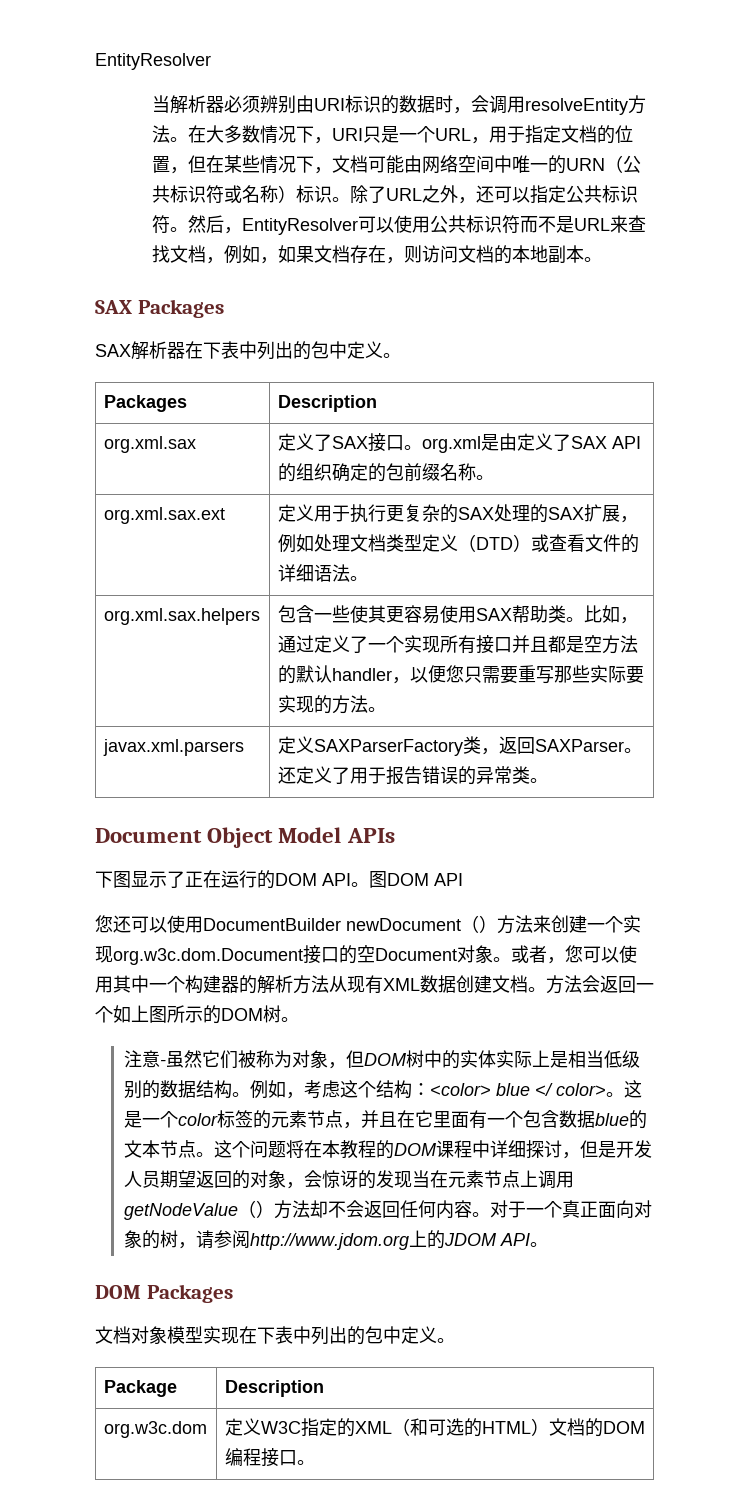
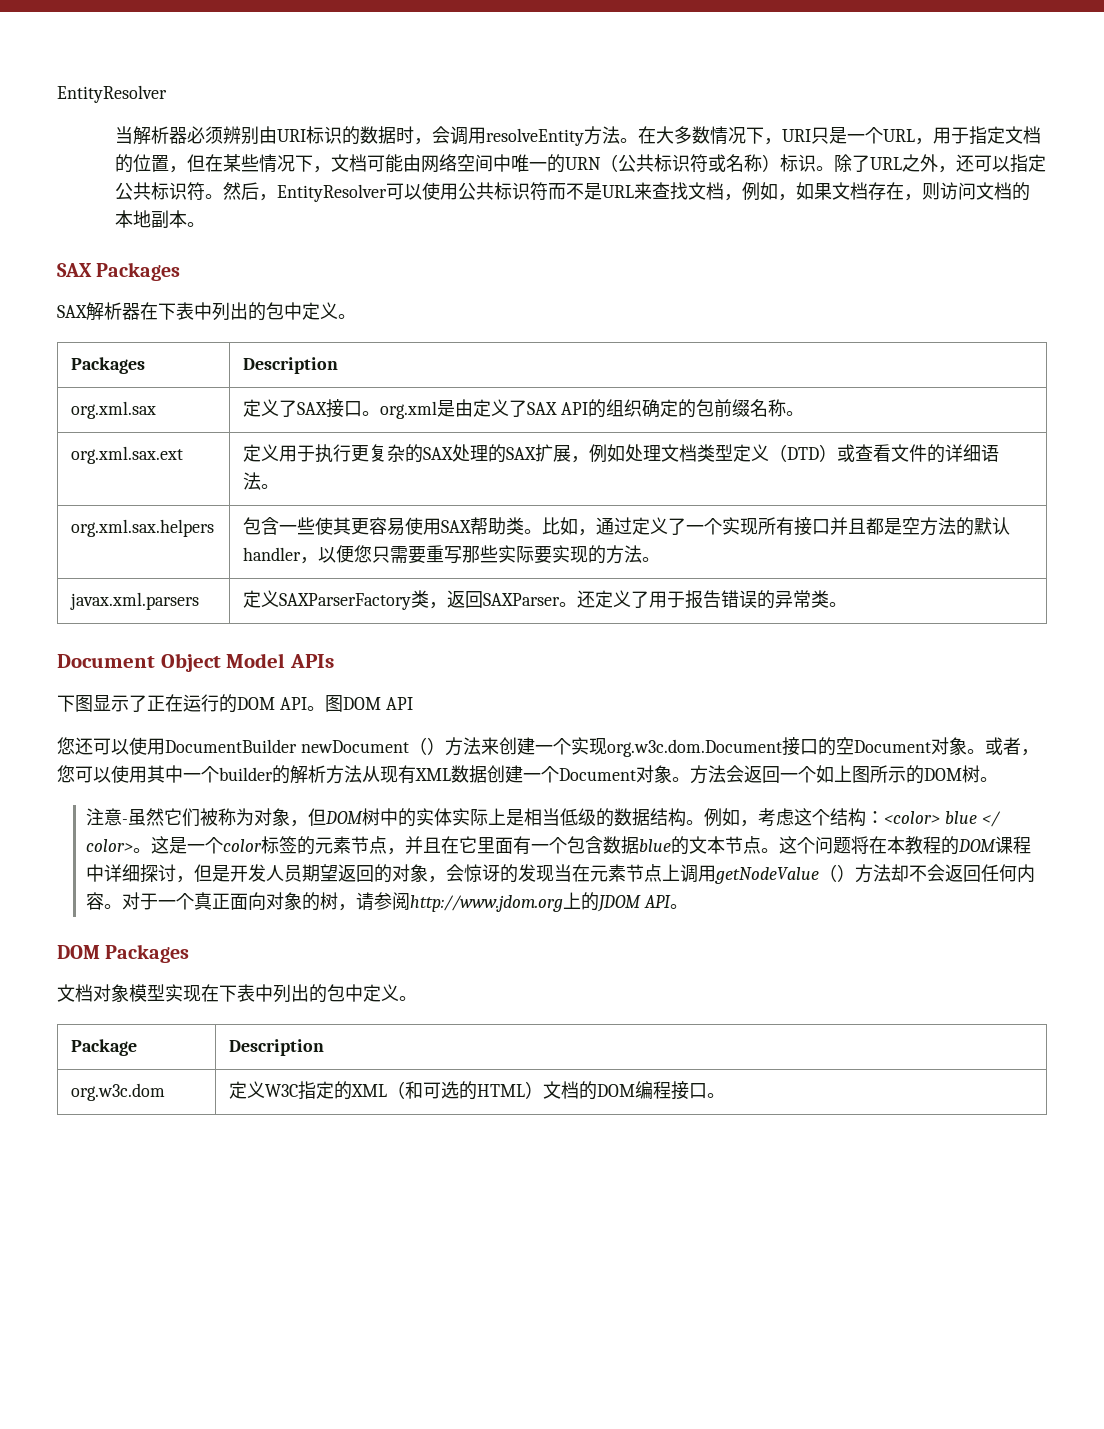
[185,975,239,994] 构建器 -> [219,767,273,781] builder
[492,975,528,993] 文档 -> [523,765,672,783] 一个Document对象
[123,1080,142,1099] 别 -> (596, 817) none

